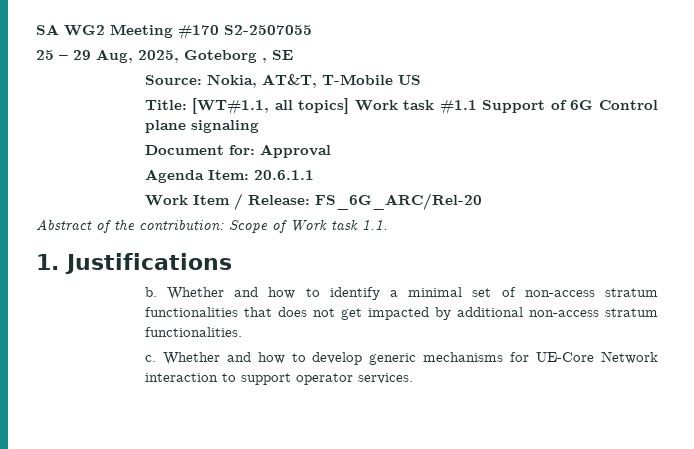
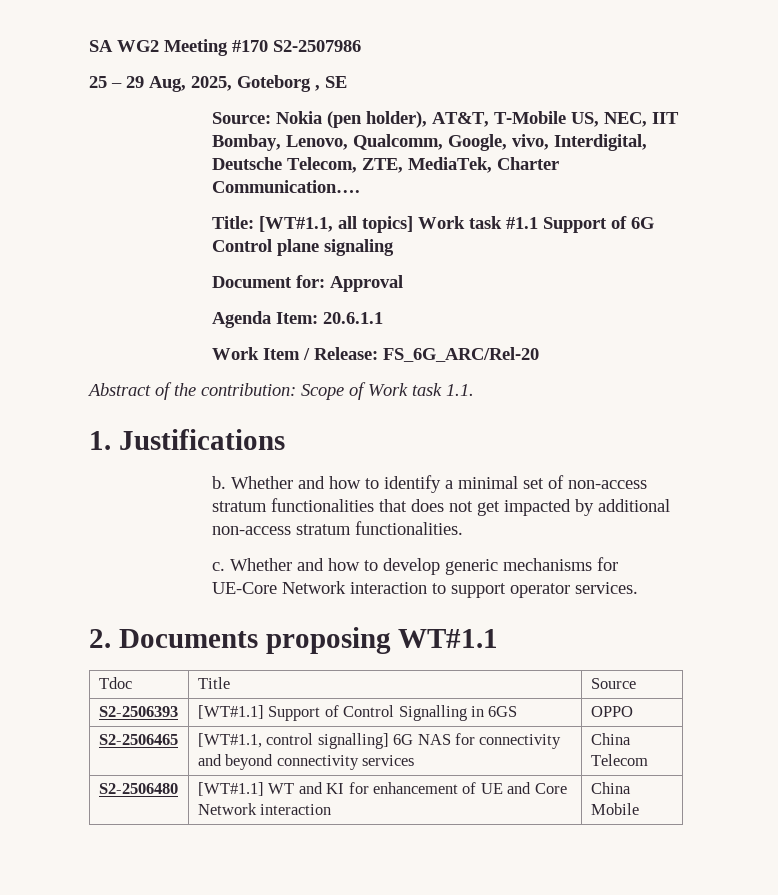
[224,25,312,35] S2-2507055 -> [273,40,361,52] S2-2507986
[206,74,421,88] Nokia, AT&T, T-Mobile US -> [276,111,680,128] [212,134,648,151] [212,157,560,173] [212,180,361,193] Nokia (pen holder), AT&T, T-Mobile US, NEC, IIT Bombay, Lenovo, Qualcomm, Google, vivo, Interdigital, Deutsche Telecom, ZTE, MediaTek, Charter Communication….
(413, 378) none -> [89,627,499,654] [98,677,132,689] [197,677,230,689] [590,678,636,689] [98,706,178,717] [197,705,518,721] [590,706,633,717] [98,734,178,745] [197,733,562,749] [197,754,415,770] [590,733,631,745] [590,754,648,766] [98,783,178,794] [197,782,567,796] [197,803,332,815] [590,782,631,794] [590,803,639,815] // 2. Documents proposing WT#1.1 // Tdoc | Title | Source // S2-2506393 | [WT#1.1] Support of Control Signalling in 6GS | OPPO // S2-2506465 | [WT#1.1, control signalling] 6G NAS for connectivity and beyond connectivity services | China Telecom // S2-2506480 | [WT#1.1] WT and KI for enhancement of UE and Core Network interaction | China Mobile

